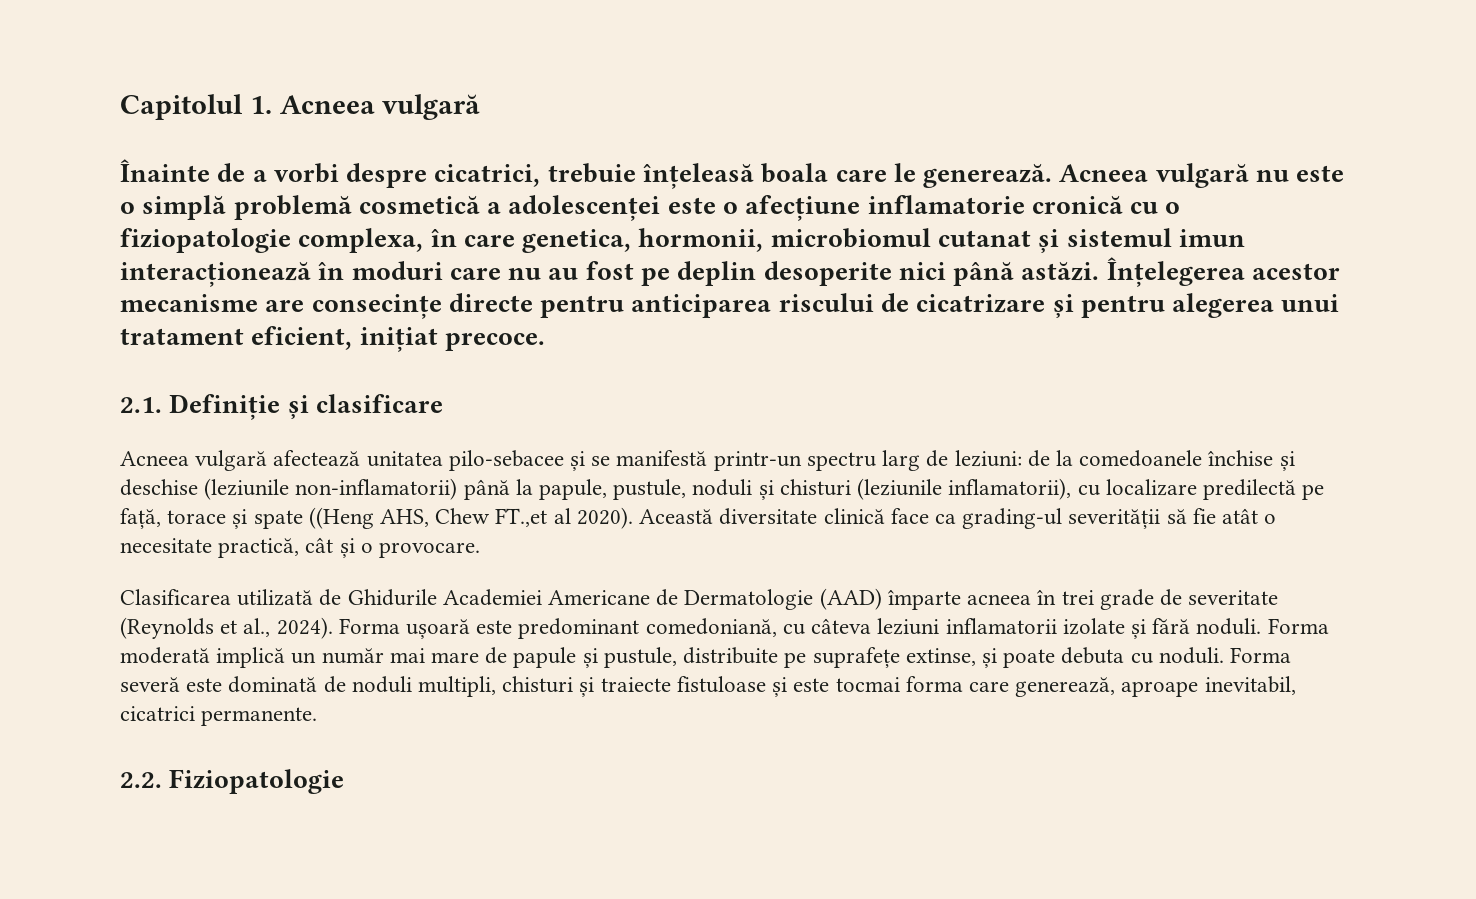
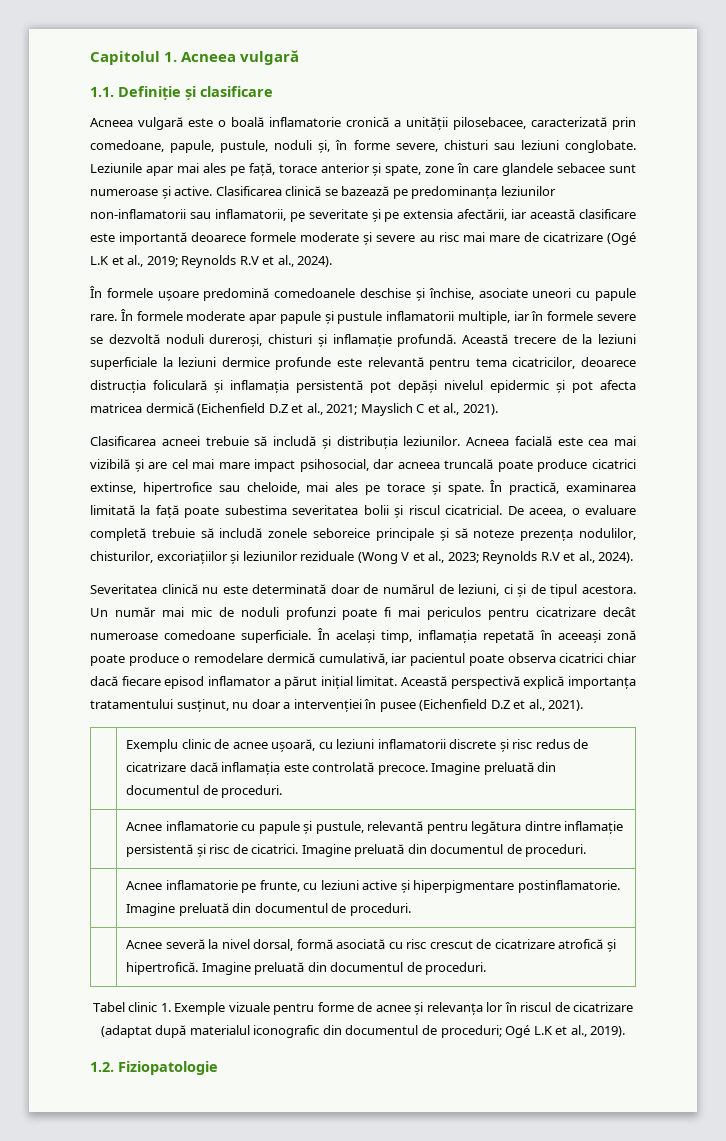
[120,159,1345,189] [120,195,1181,221] [120,228,1245,253] [120,257,1341,287] [120,293,1340,319] [120,326,545,352] [120,397,162,413] Înainte de a vorbi despre cicatrici, trebuie înțeleasă boala care le generează. Acneea vulgară nu este o simplă problemă cosmetică a adolescenței este o afecțiune inflamatorie cronică cu o fiziopatologie complexa, în care genetica, hormonii, microbiomul cutanat și sistemul imun interacționează în moduri care nu au fost pe deplin desoperite nici până astăzi. Înțelegerea acestor mecanisme are consecințe directe pentru anticiparea riscului de cicatrizare și pentru alegerea unui tratament eficient, inițiat precoce. // 2.1. -> [90,87,114,97] 1.1.
[273,450,1295,471] [120,478,1325,500] [120,507,1277,529] [120,537,481,558] [120,588,1279,610] [120,617,1329,639] [120,647,1291,668] [120,676,1296,697] [120,706,318,726] [120,772,162,788] afectează unitatea pilo-sebacee și se manifestă printr-un spectru larg de leziuni: de la comedoanele închise și deschise (leziunile non-inflamatorii) până la papule, pustule, noduli și chisturi (leziunile inflamatorii), cu localizare predilectă pe față, torace și spate ((Heng AHS, Chew FT.,et al 2020). Această diversitate clinică face ca grading-ul severității să fie atât o necesitate practică, cât și o provocare. // Clasificarea utilizată de Ghidurile Academiei Americane de Dermatologie (AAD) împarte acneea în trei grade de severitate (Reynolds et al., 2024). Forma ușoară este predominant comedoniană, cu câteva leziuni inflamatorii izolate și fără noduli. Forma moderată implică un număr mai mare de papule și pustule, distribuite pe suprafețe extinse, și poate debuta cu noduli. Forma severă este dominată de noduli multipli, chisturi și traiecte fistuloase și este tocmai forma care generează, aproape inevitabil, cicatrici permanente. // 2.2. -> [188,117,636,130] [90,140,636,153] [90,163,636,176] [90,186,556,199] [90,209,637,222] [90,232,637,245] [90,255,333,268] [90,286,636,301] [90,309,636,324] [90,334,636,347] [90,357,637,370] [90,380,636,393] [90,403,498,416] [90,436,636,449] [90,459,636,472] [90,480,636,495] [90,505,636,518] [90,528,636,541] [90,551,634,564] [90,584,636,597] [90,607,636,620] [90,628,636,643] [90,653,638,666] [90,676,636,689] [90,699,584,712] [126,739,589,752] [126,762,557,775] [126,785,283,798] [126,821,624,834] [126,844,587,857] [126,880,620,893] [126,903,411,916] [126,939,616,952] [126,962,487,975] [92,1002,634,1015] [100,1025,626,1038] [90,1062,114,1072] este o boală inflamatorie cronică a unității pilosebacee, caracterizată prin comedoane, papule, pustule, noduli și, în forme severe, chisturi sau leziuni conglobate. Leziunile apar mai ales pe față, torace anterior și spate, zone în care glandele sebacee sunt numeroase și active. Clasificarea clinică se bazează pe predominanța leziunilor non-inflamatorii sau inflamatorii, pe severitate și pe extensia afectării, iar această clasificare este importantă deoarece formele moderate și severe au risc mai mare de cicatrizare (Ogé L.K et al., 2019; Reynolds R.V et al., 2024). // În formele ușoare predomină comedoanele deschise și închise, asociate uneori cu papule rare. În formele moderate apar papule și pustule inflamatorii multiple, iar în formele severe se dezvoltă noduli dureroși, chisturi și inflamație profundă. Această trecere de la leziuni superficiale la leziuni dermice profunde este relevantă pentru tema cicatricilor, deoarece distrucția foliculară și inflamația persistentă pot depăși nivelul epidermic și pot afecta matricea dermică (Eichenfield D.Z et al., 2021; Mayslich C et al., 2021). // Clasificarea acneei trebuie să includă și distribuția leziunilor. Acneea facială este cea mai vizibilă și are cel mai mare impact psihosocial, dar acneea truncală poate produce cicatrici extinse, hipertrofice sau cheloide, mai ales pe torace și spate. În practică, examinarea limitată la față poate subestima severitatea bolii și riscul cicatricial. De aceea, o evaluare completă trebuie să includă zonele seboreice principale și să noteze prezența nodulilor, chisturilor, excoriațiilor și leziunilor reziduale (Wong V et al., 2023; Reynolds R.V et al., 2024). // Severitatea clinică nu este determinată doar de numărul de leziuni, ci și de tipul acestora. Un număr mai mic de noduli profunzi poate fi mai periculos pentru cicatrizare decât numeroase comedoane superficiale. În același timp, inflamația repetată în aceeași zonă poate produce o remodelare dermică cumulativă, iar pacientul poate observa cicatrici chiar dacă fiecare episod inflamator a părut inițial limitat. Această perspectivă explică importanța tratamentului susținut, nu doar a intervenției în pusee (Eichenfield D.Z et al., 2021). // | Exemplu clinic de acnee ușoară, cu leziuni inflamatorii discrete și risc redus de cicatrizare dacă inflamația este controlată precoce. Imagine preluată din documentul de proceduri. // | Acnee inflamatorie cu papule și pustule, relevantă pentru legătura dintre inflamație persistentă și risc de cicatrici. Imagine preluată din documentul de proceduri. // | Acnee inflamatorie pe frunte, cu leziuni active și hiperpigmentare postinflamatorie. Imagine preluată din documentul de proceduri. // | Acnee severă la nivel dorsal, formă asociată cu risc crescut de cicatrizare atrofică și hipertrofică. Imagine preluată din documentul de proceduri. // Tabel clinic 1. Exemple vizuale pentru forme de acnee și relevanța lor în riscul de cicatrizare (adaptat după materialul iconografic din documentul de proceduri; Ogé L.K et al., 2019). // 1.2.

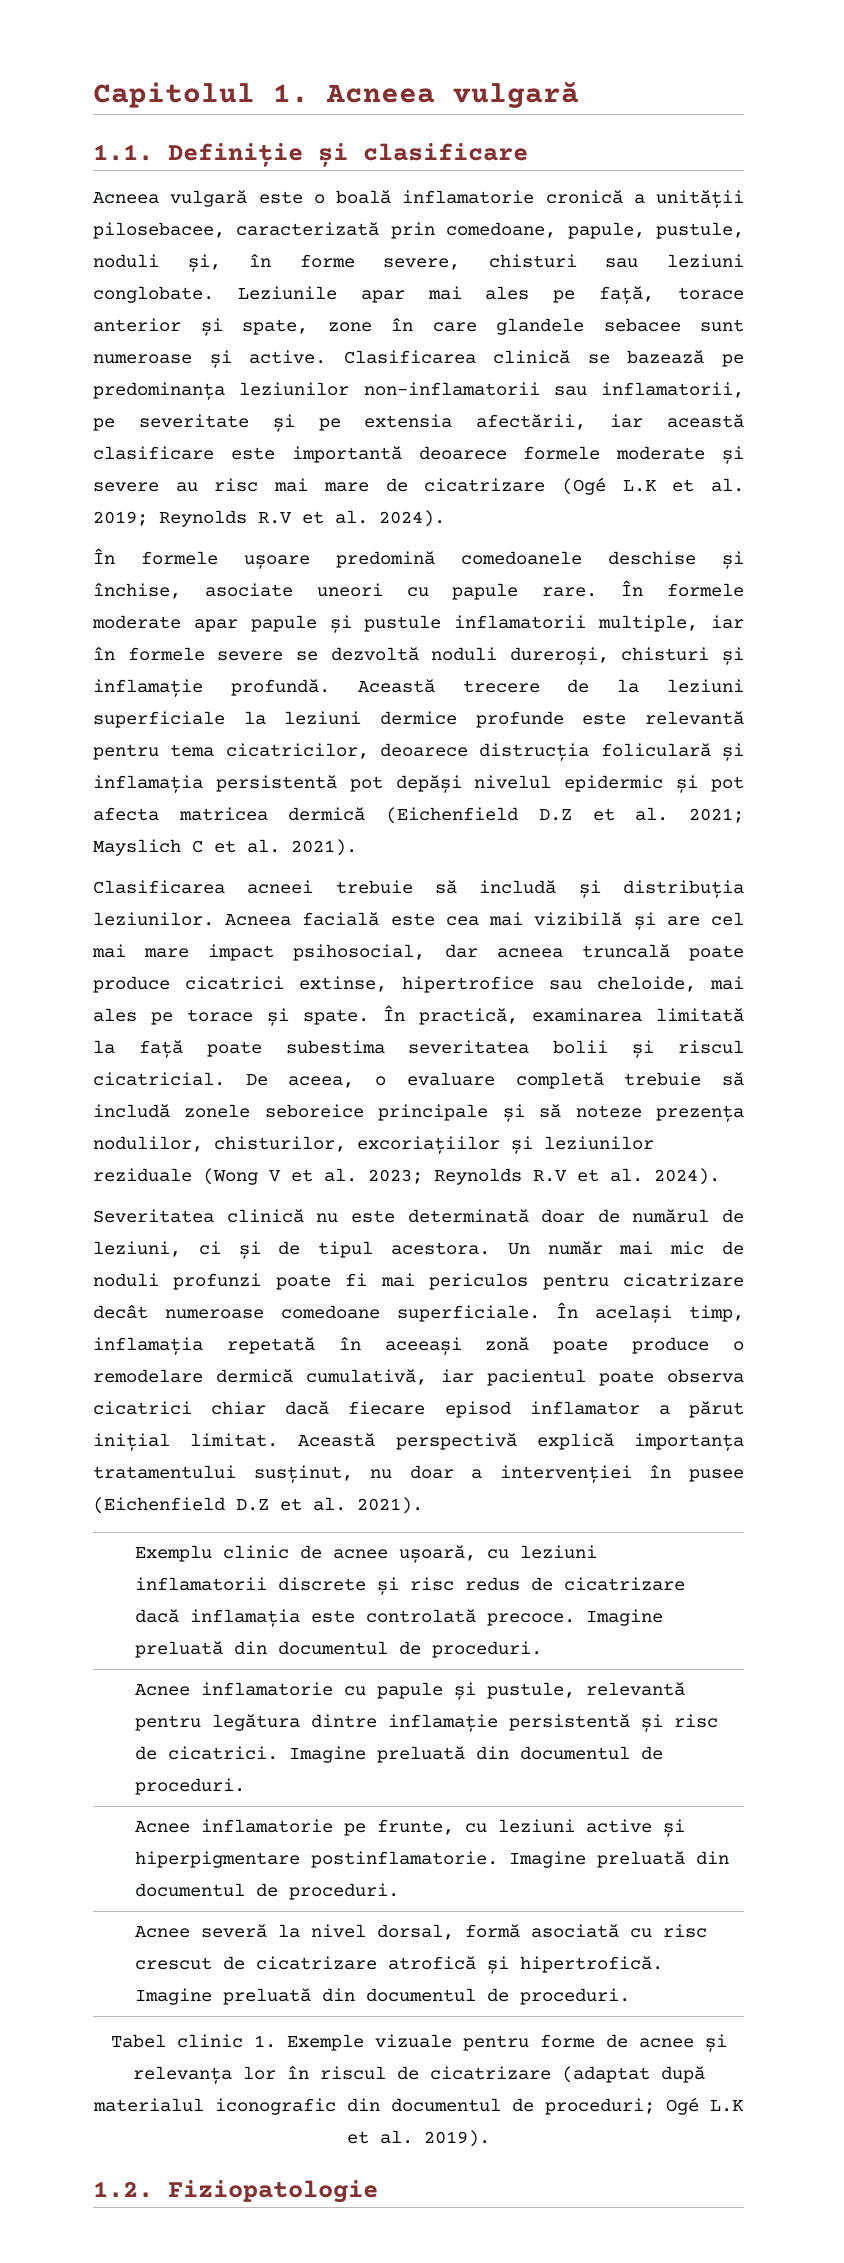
[127,255,144,267] al., -> [711,478,744,492] al.
[277,255,294,267] al., -> [335,510,368,524] al.
[306,403,323,415] al., -> [635,807,669,821] al.
[443,403,460,415] al., -> [247,839,280,853] al.
[428,551,445,563] al., -> [324,1168,357,1182] al.
[578,551,595,563] al., -> [610,1168,643,1182] al.
[528,699,545,711] al., -> [313,1497,346,1511] al.
[570,1025,587,1037] al., -> [380,2130,413,2144] al.

